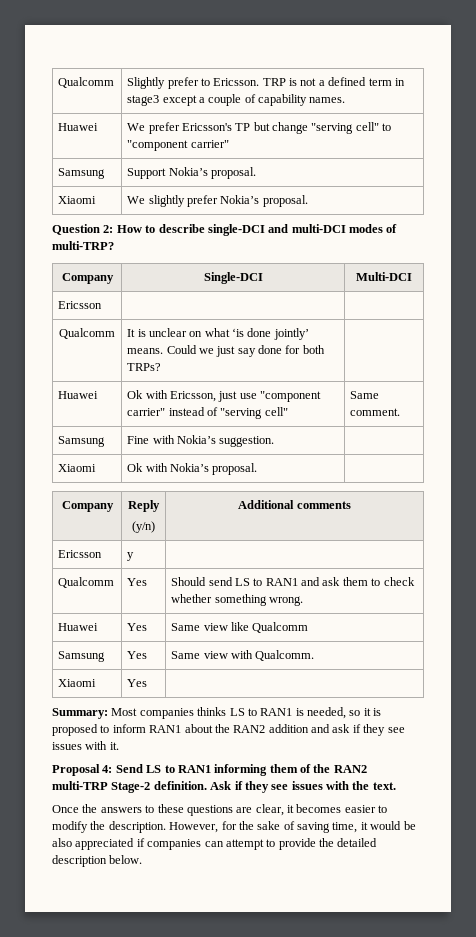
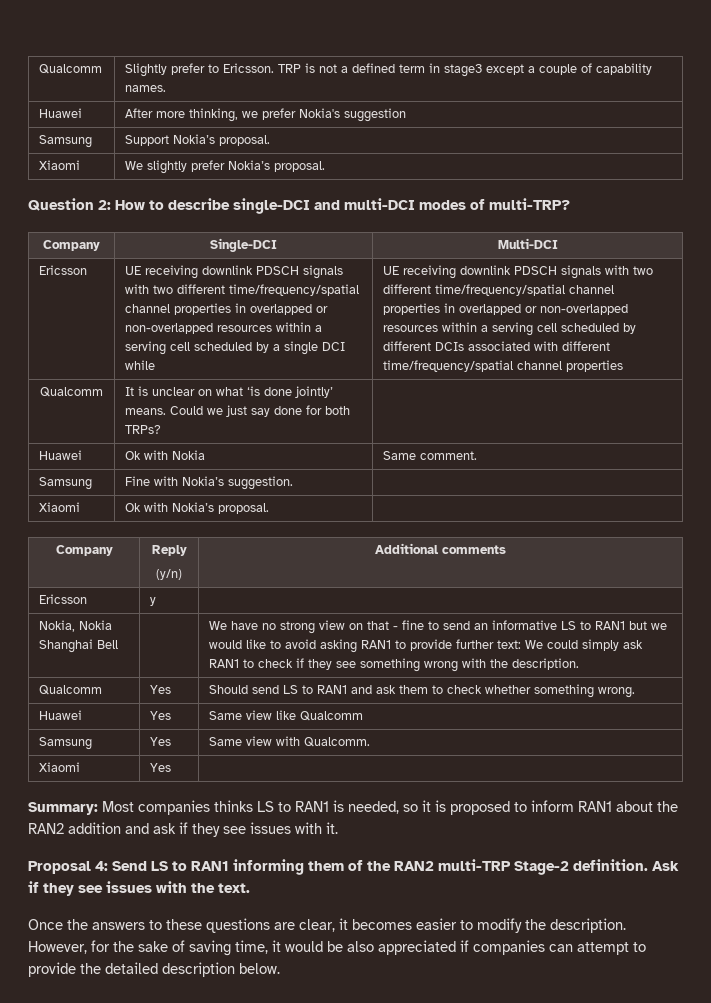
[127,122,392,134] [127,140,229,151] We prefer Ericsson's TP but change "serving cell" to "component carrier" -> [125,108,407,122] After more thinking, we prefer Nokia's suggestion
(103, 305) | -> [125,265,344,279] [125,284,360,296] [125,303,329,315] [125,322,323,334] [125,341,346,355] [125,360,156,370] [383,265,654,279] [383,284,615,296] [383,303,629,315] [383,322,637,336] [383,341,611,351] [383,360,624,372] UE receiving downlink PDSCH signals with two different time/frequency/spatial channel properties in overlapped or non-overlapped resources within a serving cell scheduled by a single DCI while | UE receiving downlink PDSCH signals with two different time/frequency/spatial channel properties in overlapped or non-overlapped resources within a serving cell scheduled by different DCIs associated with different time/frequency/spatial channel properties
[169,391,322,402] [127,407,288,419] Ericsson, just use "component carrier" instead of "serving cell" -> [172,450,206,460] Nokia
(135, 556) none -> [39,620,113,632] [39,639,119,653] [209,620,668,634] [209,639,644,653] [209,658,580,672] // Nokia, Nokia Shanghai Bell | | We have no strong view on that - fine to send an informative LS to RAN1 but we would like to avoid asking RAN1 to provide further text: We could simply ask RAN1 to check if they see something wrong with the description.

